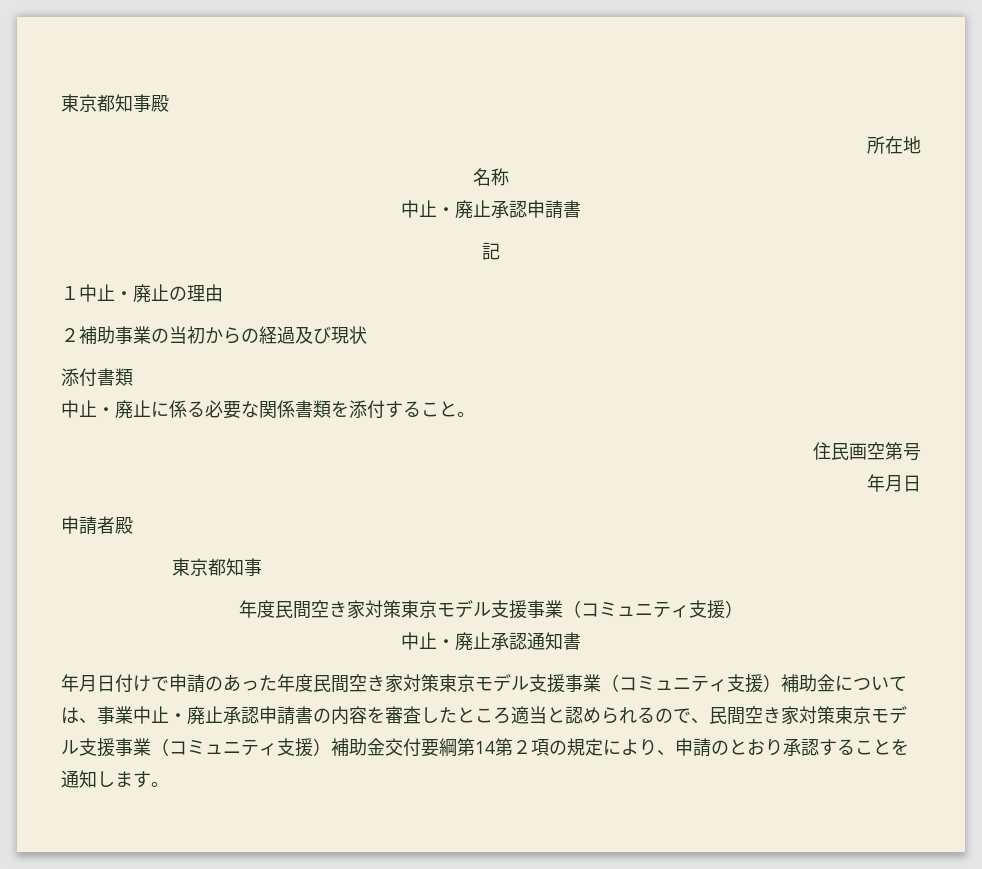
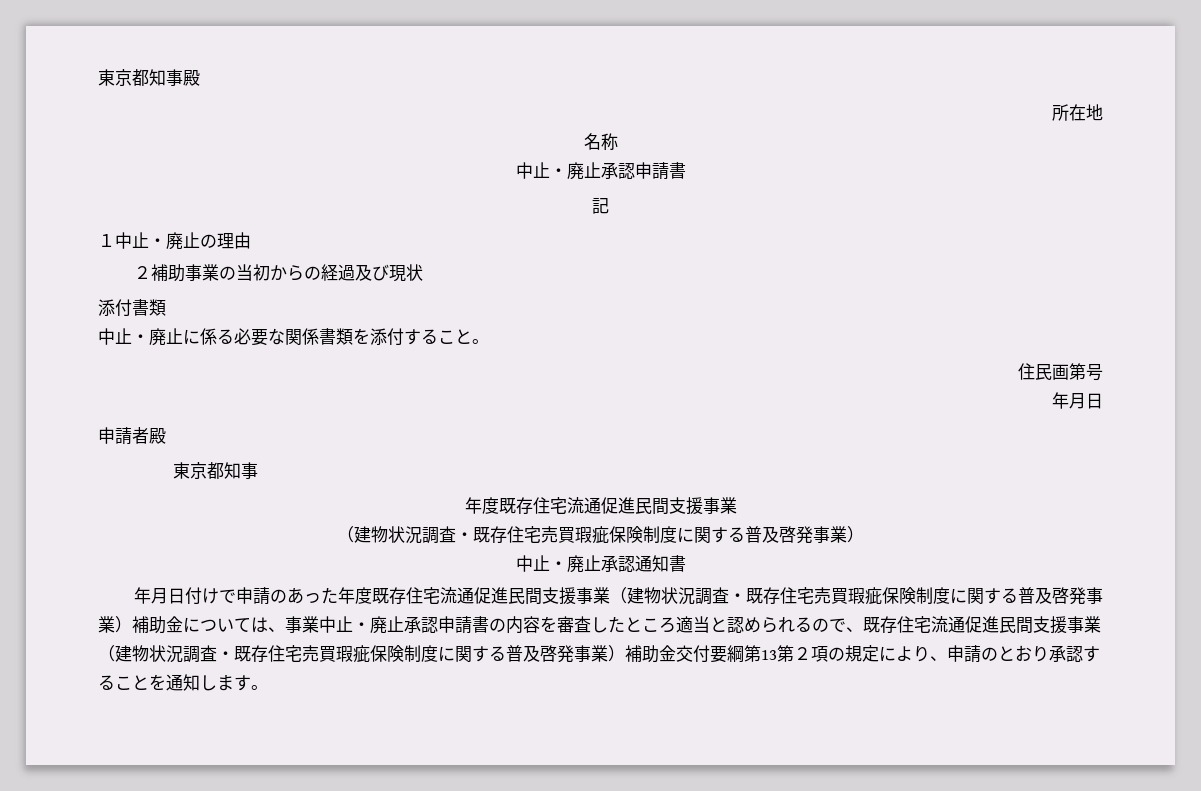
[867,442,885,460] 空 -> (1069, 372) none
[275,600,725,619] 民間空き家対策東京モデル支援事業（コミュニティ支援 -> [498,497,737,515] [337,526,847,544] 既存住宅流通促進民間支援事業 // （建物状況調査・既存住宅売買瑕疵保険制度に関する普及啓発事業
[313,674,763,693] 民間空き家対策東京モデル支援事業（コミュニティ支援 -> [371,587,1103,605] [98,616,115,633] 既存住宅流通促進民間支援事業（建物状況調査・既存住宅売買瑕疵保険制度に関する普及啓発事業
[709,706,907,725] [61,738,313,757] 民間空き家対策東京モデル支援事業（コミュニティ支援 -> [863,616,1101,634] [98,645,608,663] 既存住宅流通促進民間支援事業（建物状況調査・既存住宅売買瑕疵保険制度に関する普及啓発事業
[475,741,495,754] 14 -> [761,650,777,660] 13

